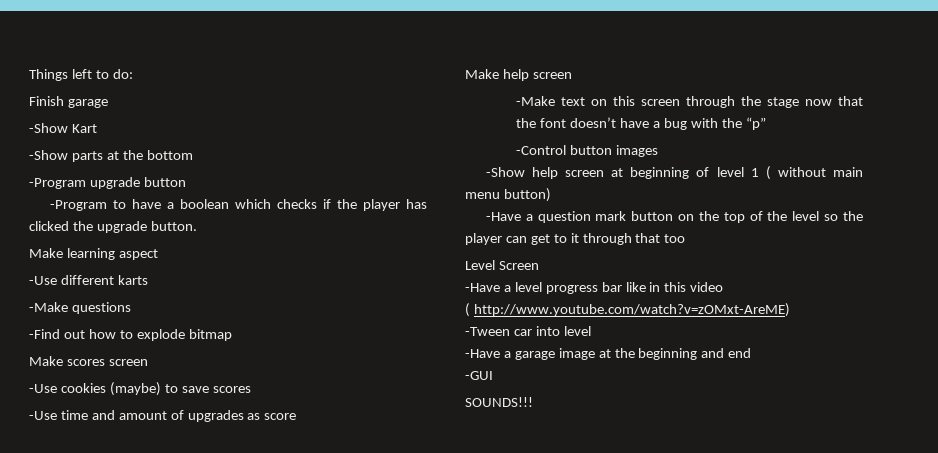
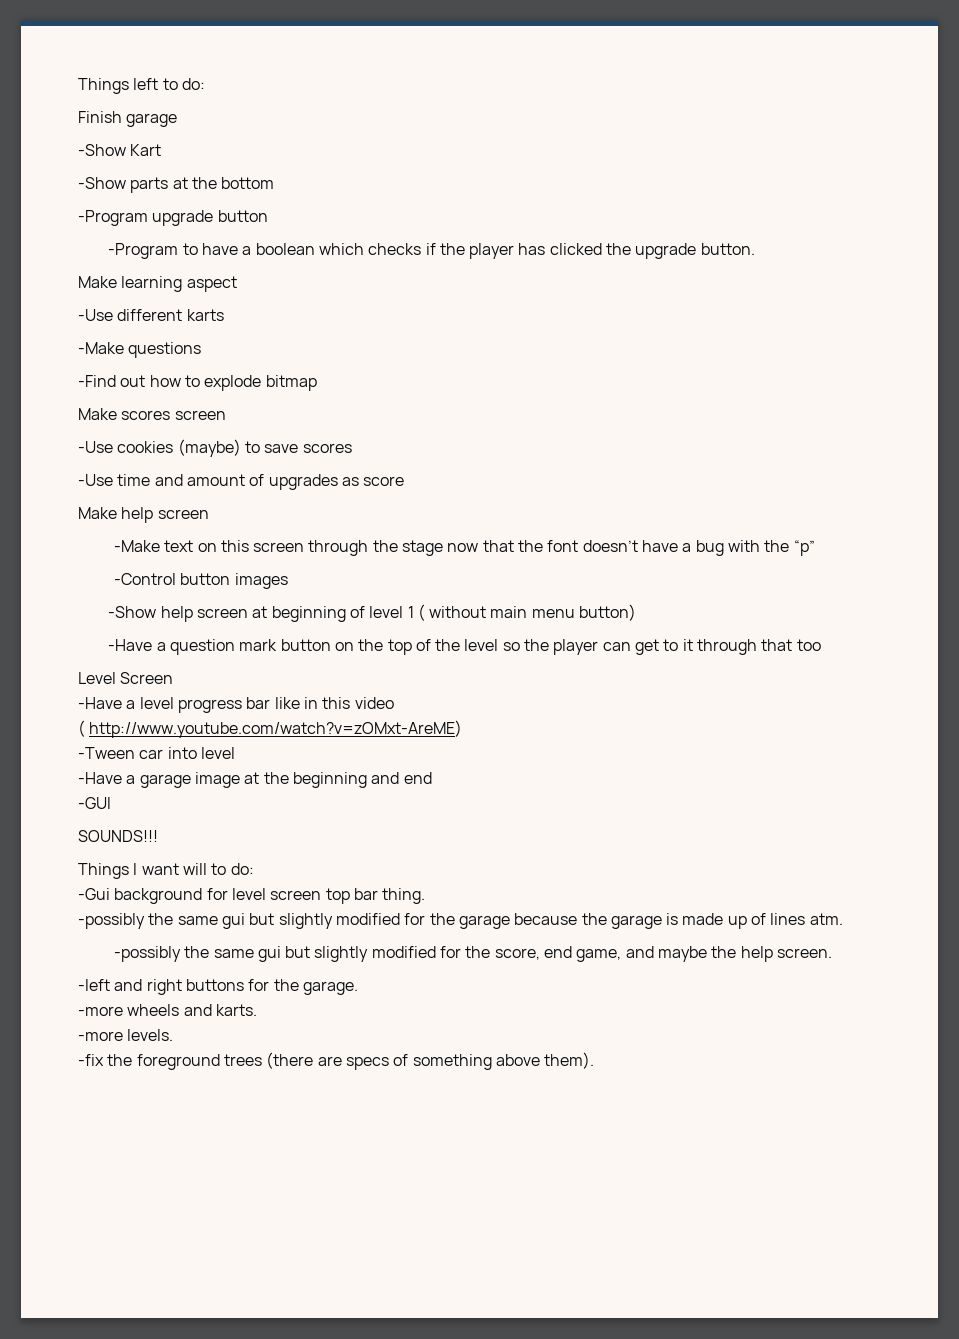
(533, 402) none -> [78,863,254,879] [78,888,426,904] [78,913,843,929] [113,946,832,962] [78,979,358,995] [78,1004,257,1016] [78,1029,174,1041] [78,1052,595,1070] // Things I want will to do: // -Gui background for level screen top bar thing. // -possibly the same gui but slightly modified for the garage because the garage is made up of lines atm. // -possibly the same gui but slightly modified for the score, end game, and maybe the help screen. // -left and right buttons for the garage. // -more wheels and karts. // -more levels. // -fix the foreground trees (there are specs of something above them).

